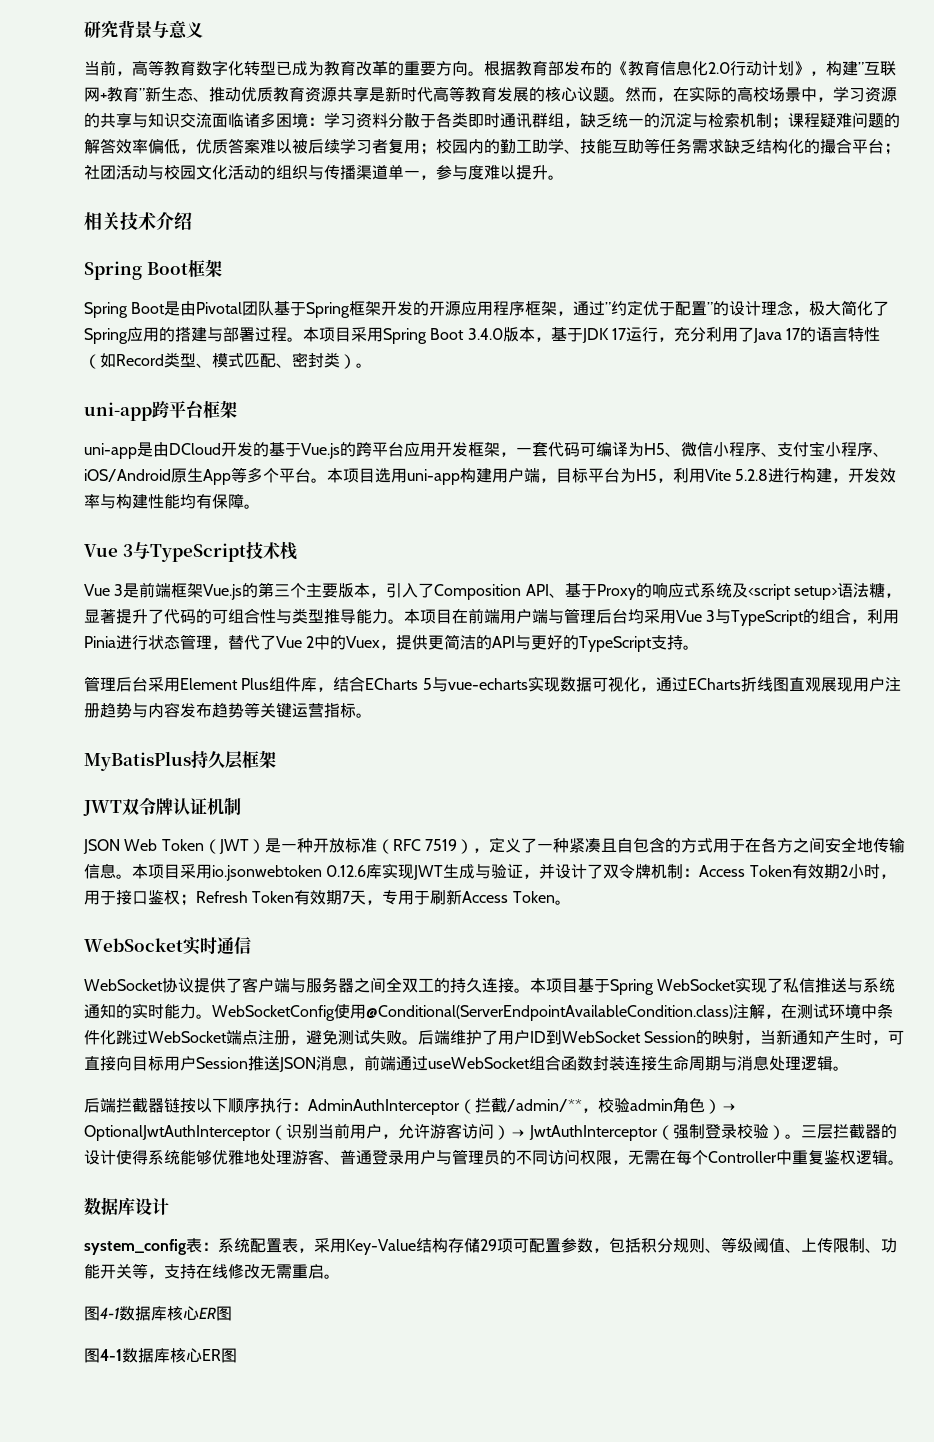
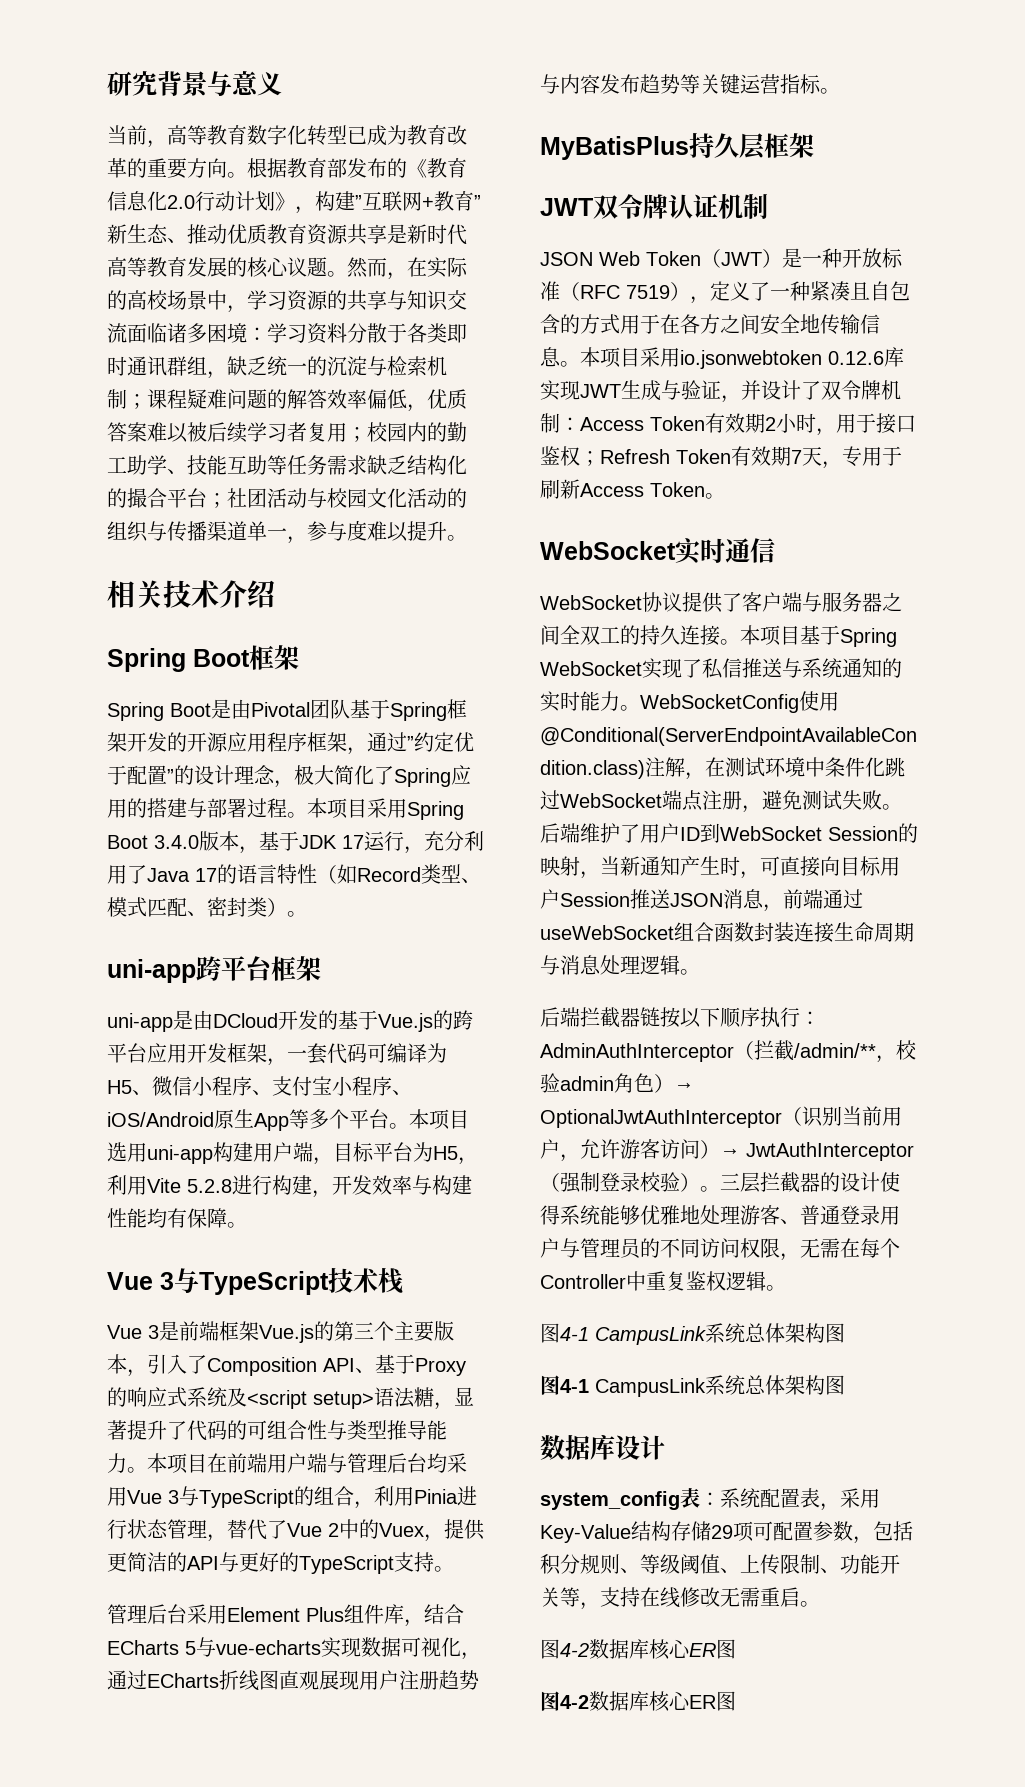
(904, 1162) none -> [540,1323,845,1345] [540,1375,845,1397] // 图4-1 CampusLink系统总体架构图 // 图4-1 CampusLink系统总体架构图
[100,1307,120,1319] 4-1 -> [560,1643,589,1657] 4-2
[100,1349,122,1361] 4-1 -> [560,1695,589,1709] 4-2

